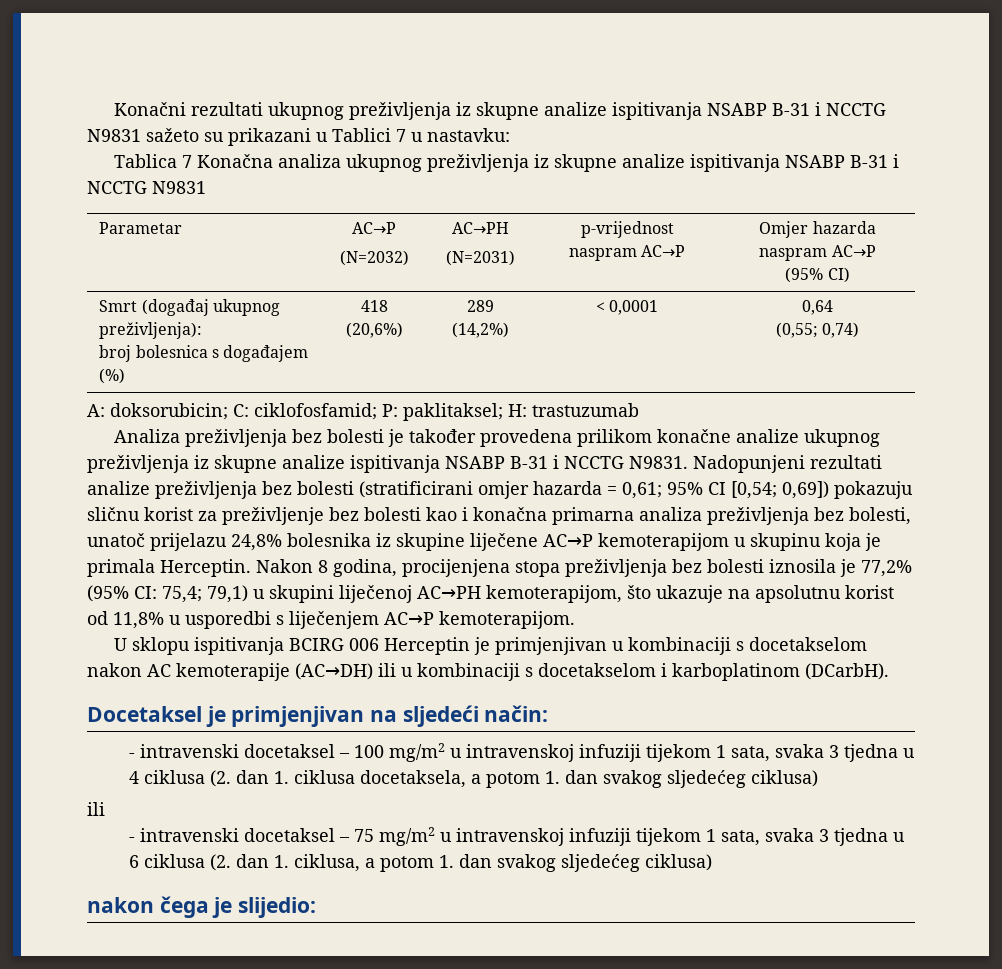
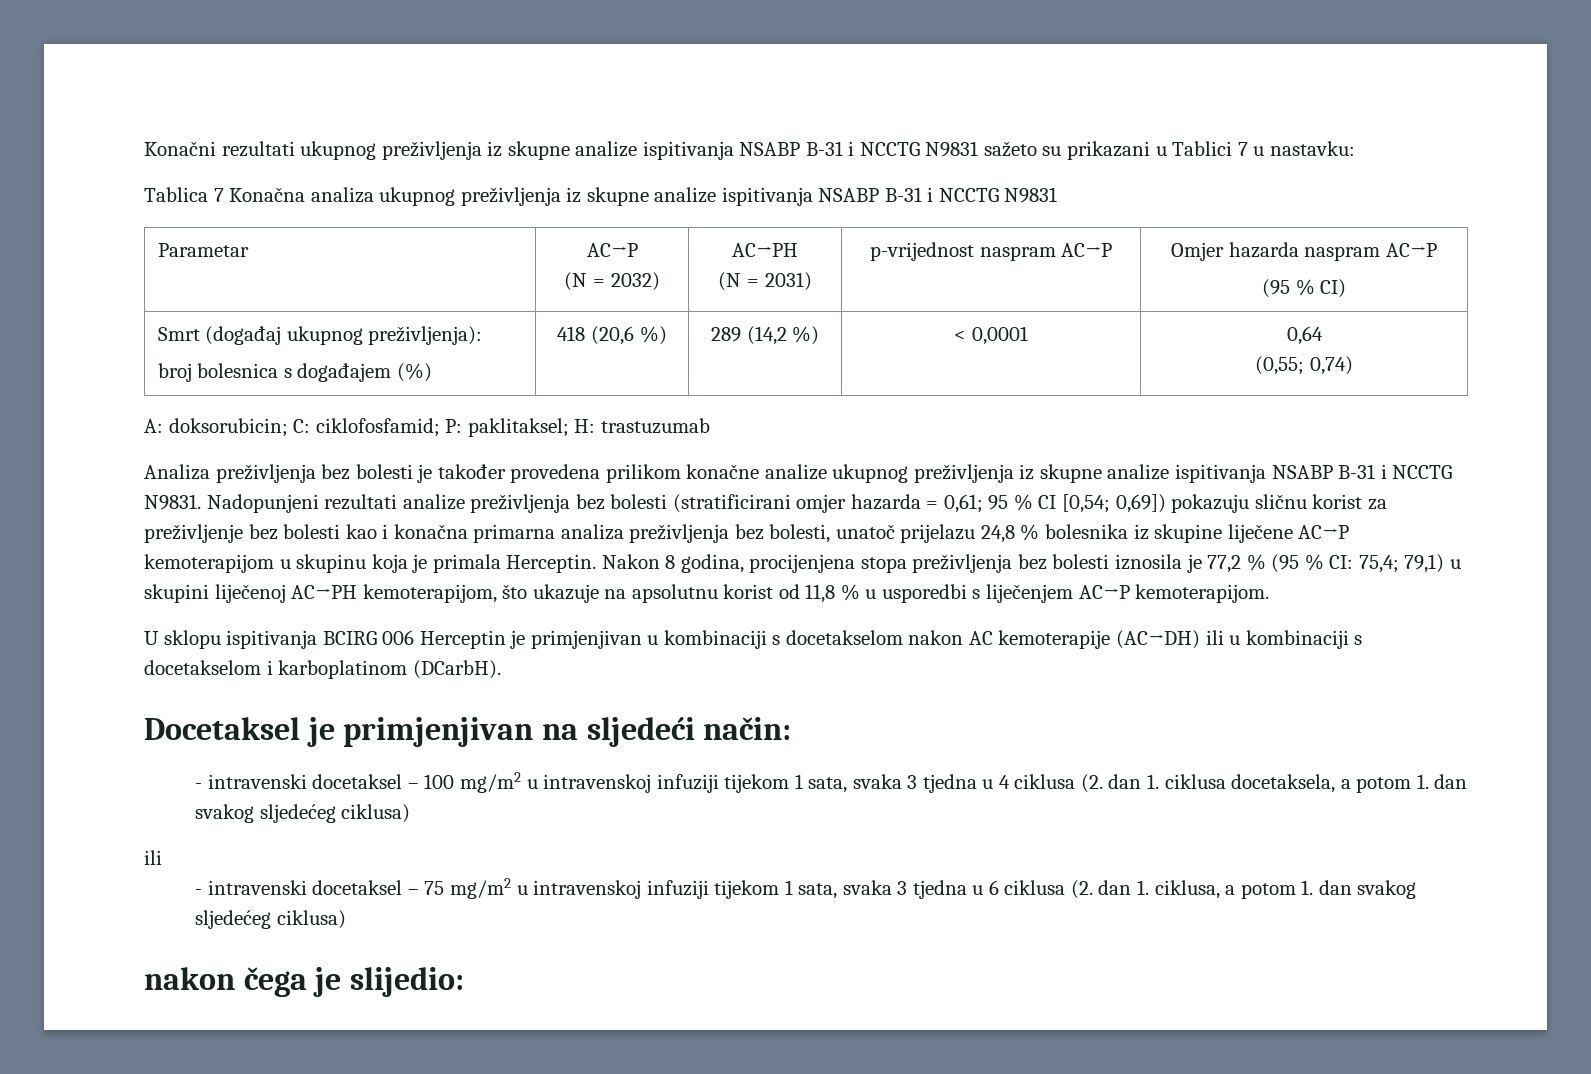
[339,250,409,266] [452,222,509,234] [446,250,515,266] (N=2032) | AC→PH // (N=2031) -> [564,272,660,291] [732,243,798,257] [718,272,812,291] (N = 2032) | AC→PH // (N = 2031)
[785,267,824,283] (95% -> [1261,279,1315,298] (95 %
[345,322,403,338] (20,6%) -> [591,326,667,345] (20,6 %)
[452,322,509,338] (14,2%) -> [746,326,820,345] (14,2 %)
[667,482,703,495] 95% -> [988,494,1033,511] 95 %
[231,534,282,551] 24,8% -> [980,524,1040,543] 24,8 %
[861,560,912,577] [87,585,129,602] 77,2% (95% -> [1207,554,1324,573] 77,2 % (95 %
[113,612,164,629] 11,8% -> [805,584,860,603] 11,8 %

